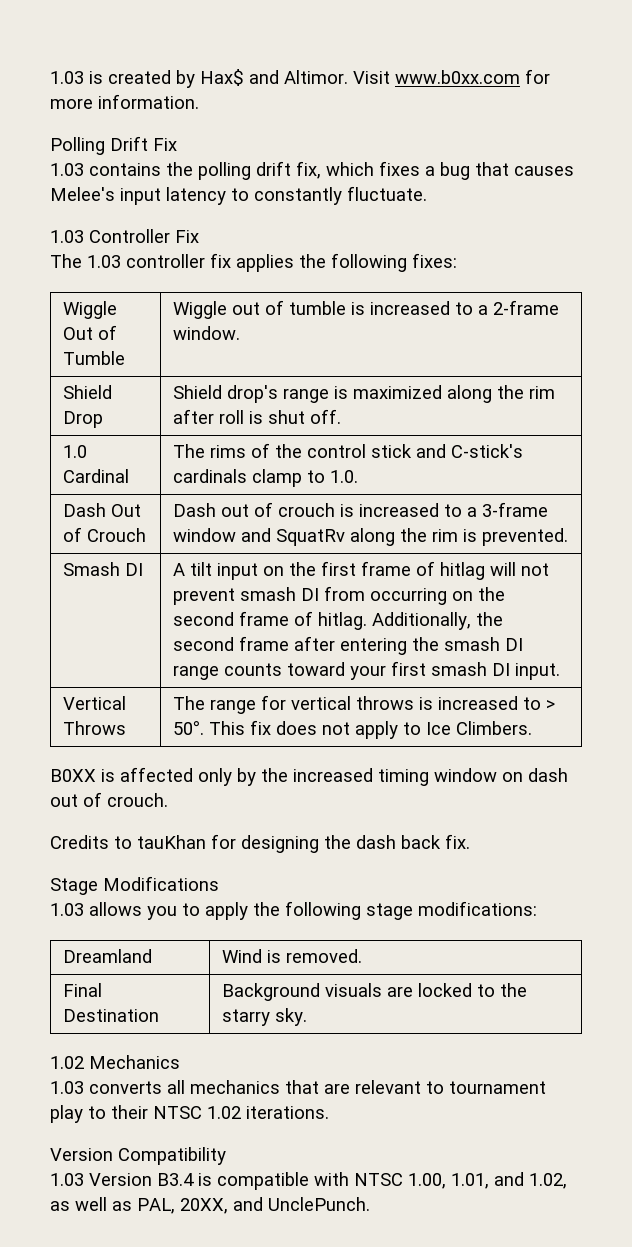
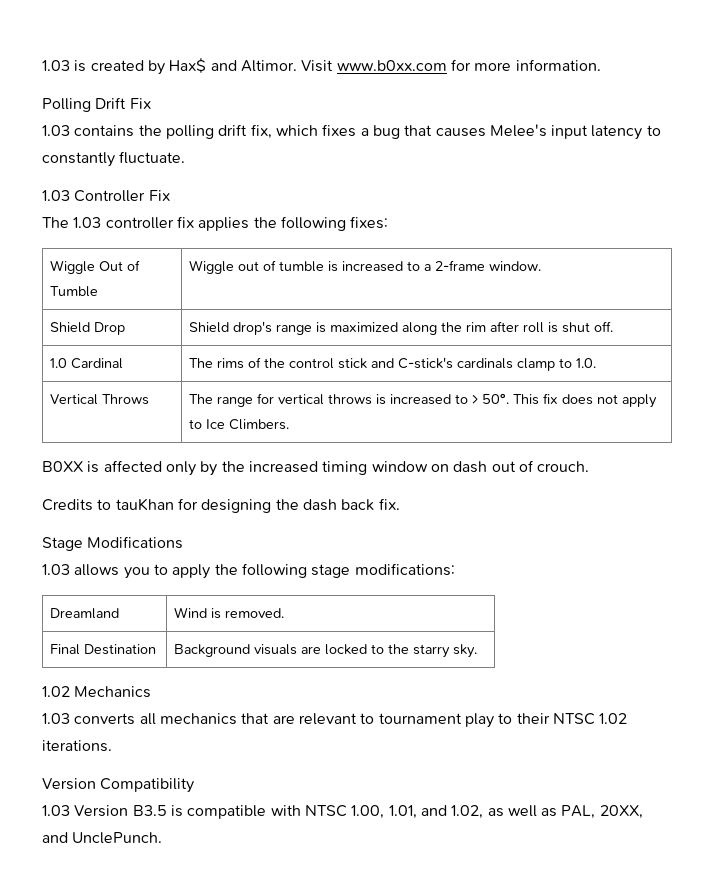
[63,503,142,517] [63,527,147,542] [173,502,549,517] [173,528,569,546] [63,562,144,576] [173,561,550,580] [173,586,506,605] [173,611,504,630] [173,636,524,655] [173,661,561,680] // Dash Out of Crouch | Dash out of crouch is increased to a 3-frame window and SquatRv along the rim is prevented. // Smash DI | A tilt input on the first frame of hitlag will not prevent smash DI from occurring on the second frame of hitlag. Additionally, the second frame after entering the smash DI range counts toward your first smash DI input. -> (597, 363) none
[157,1173,194,1186] B3.4 -> [132,805,167,816] B3.5

